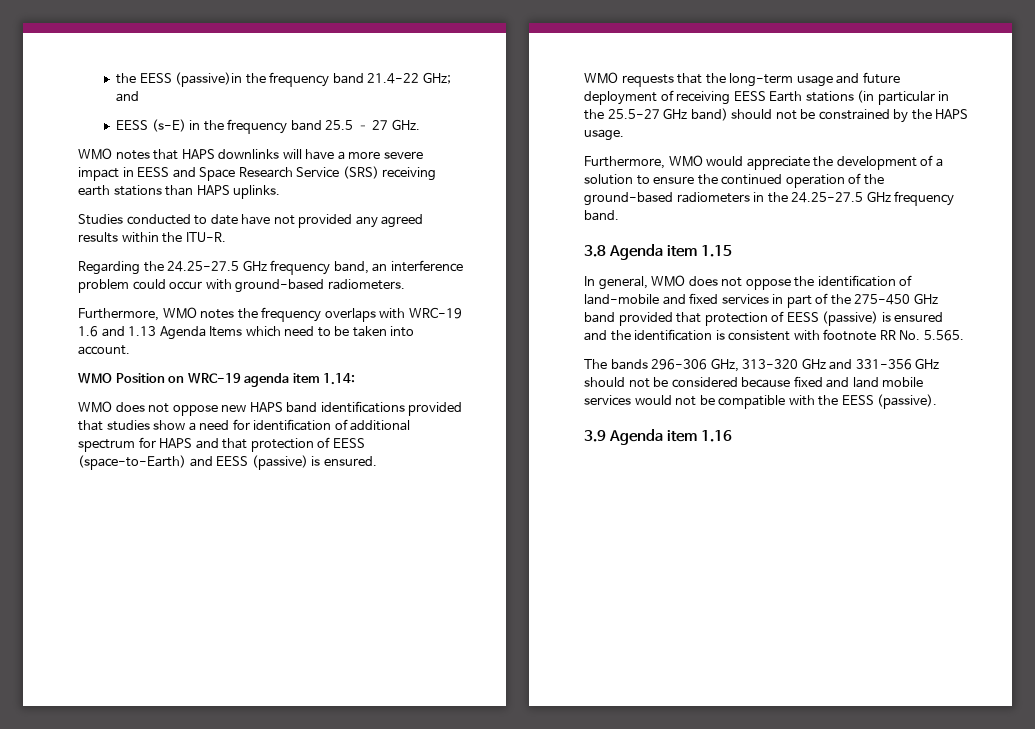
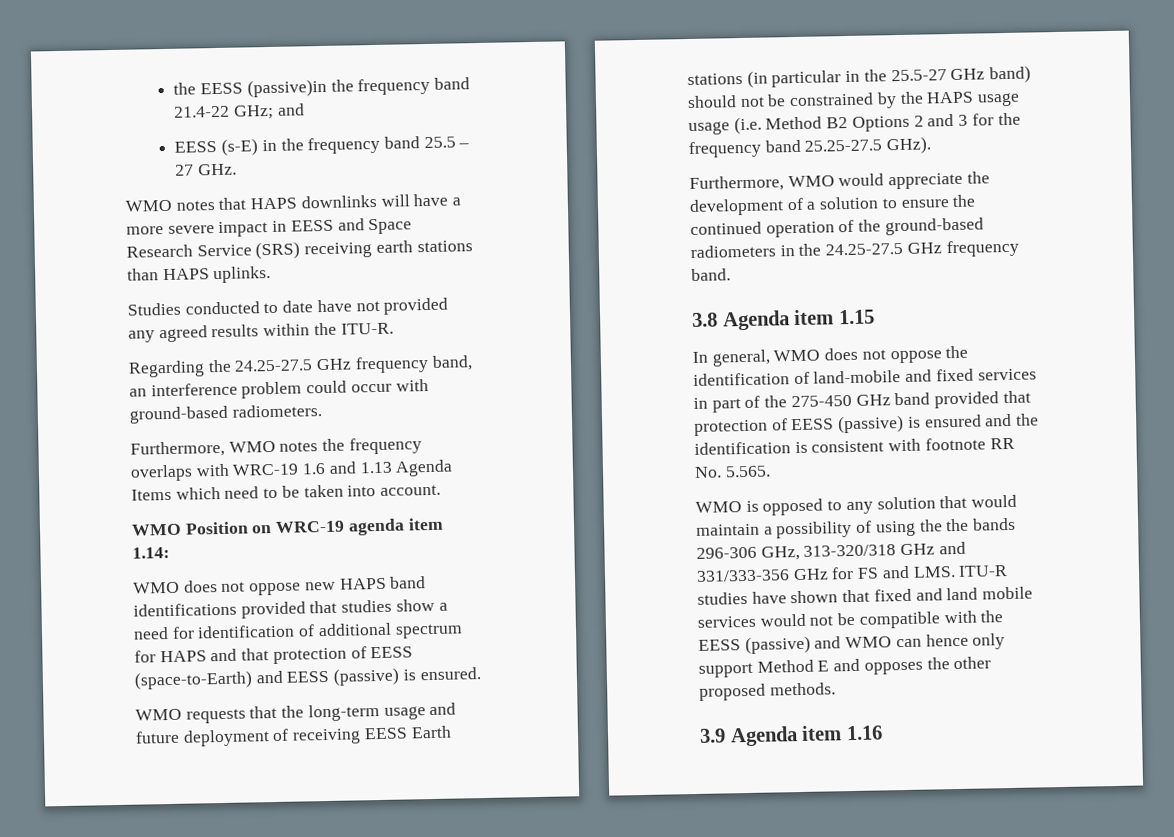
[584,129,624,141] usage. -> [977,92,1021,107] [688,112,1021,136] [688,136,933,159] usage usage (i.e. Method B2 Options 2 and 3 for the frequency band 25.25-27.5 GHz).
[584,359,607,369] The -> [695,494,1018,516] [696,518,970,539] WMO is opposed to any solution that would maintain a possibility of using the the
[742,359,799,369] 313-320 -> [803,544,897,557] 313-320/318
[855,358,940,370] [584,377,791,388] 331-356 GHz should not be considered because -> [696,565,1009,582] [697,589,871,605] 331/333-356 GHz for FS and LMS. ITU-R studies have shown that
[877,394,938,409] (passive). -> [744,633,1006,655] [698,656,992,678] [699,682,836,701] (passive) and WMO can hence only support Method E and opposes the other proposed methods.

